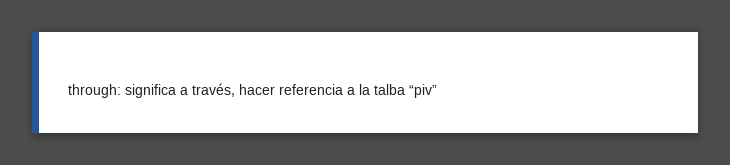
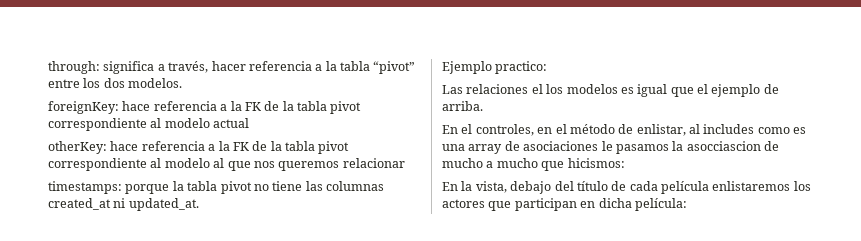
[374,84,437,98] talba “piv” -> [340,61,416,74] [48,78,183,88] [48,101,362,114] [48,118,250,131] [48,141,350,154] [48,158,405,171] [48,181,384,194] [48,198,199,211] [442,61,548,74] [442,84,779,97] [442,101,483,111] [442,124,807,136] [442,141,779,154] [442,158,625,171] [442,181,811,194] [442,198,687,211] tabla “pivot” entre los dos modelos. // foreignKey: hace referencia a la FK de la tabla pivot correspondiente al modelo actual // otherKey: hace referencia a la FK de la tabla pivot correspondiente al modelo al que nos queremos relacionar // timestamps: porque la tabla pivot no tiene las columnas created_at ni updated_at. // Ejemplo practico: // Las relaciones el los modelos es igual que el ejemplo de arriba. // En el controles, en el método de enlistar, al includes como es una array de asociaciones le pasamos la asocciascion de mucho a mucho que hicismos: // En la vista, debajo del título de cada película enlistaremos los actores que participan en dicha película:

